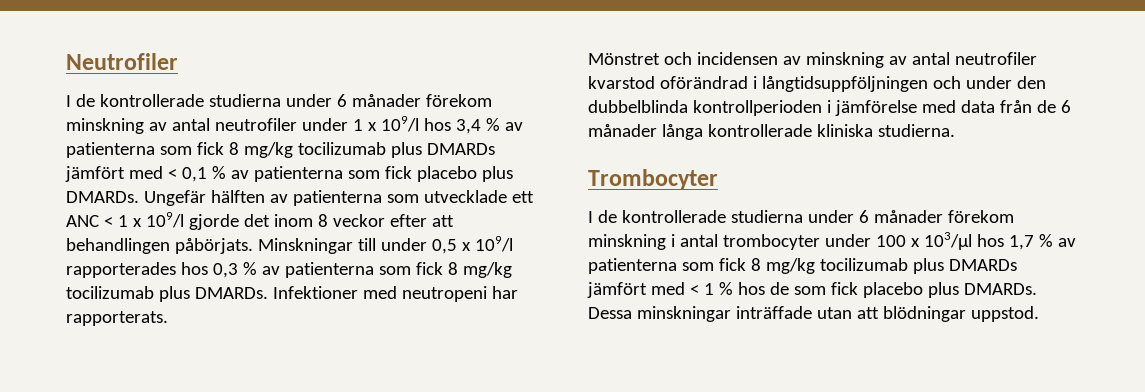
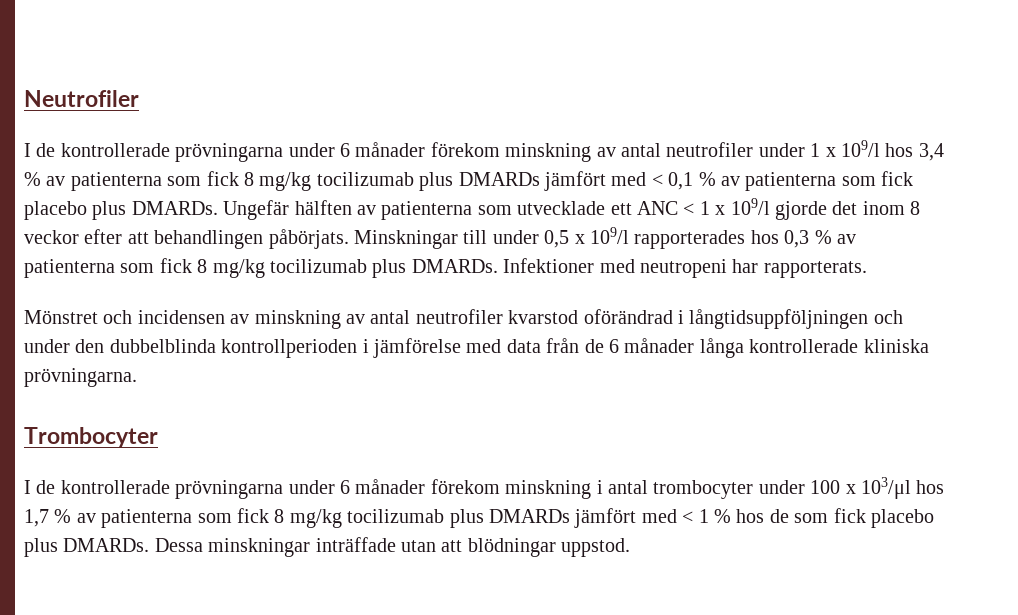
[208,94,281,107] studierna -> [175,143,284,162] prövningarna
[877,124,955,137] studierna. -> [24,368,137,387] prövningarna.
[730,210,803,223] studierna -> [175,480,284,499] prövningarna

